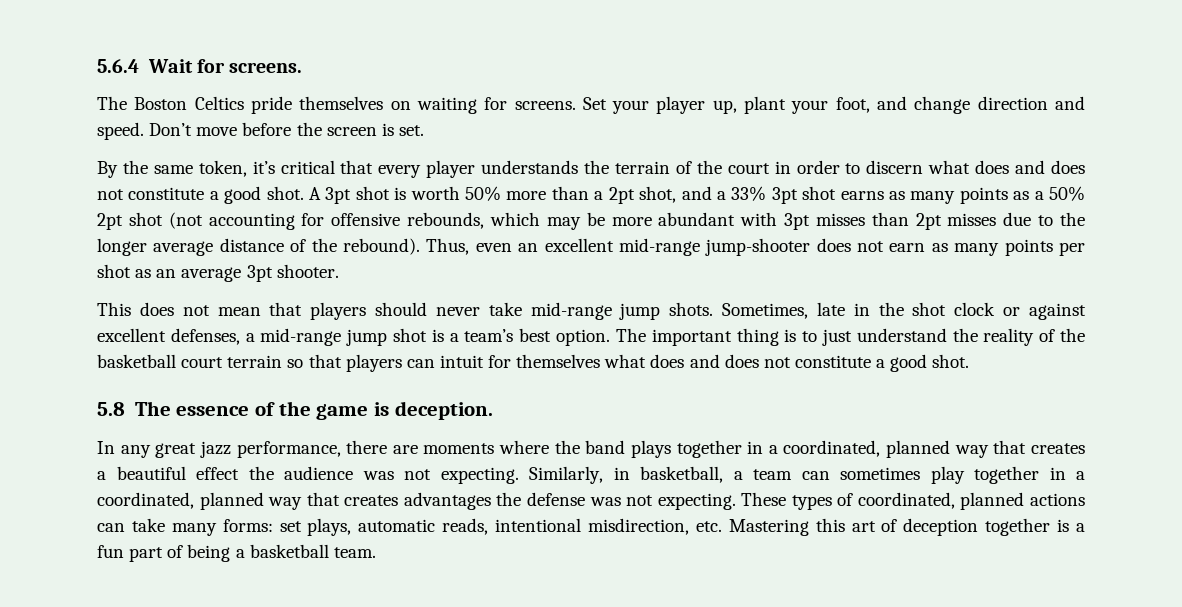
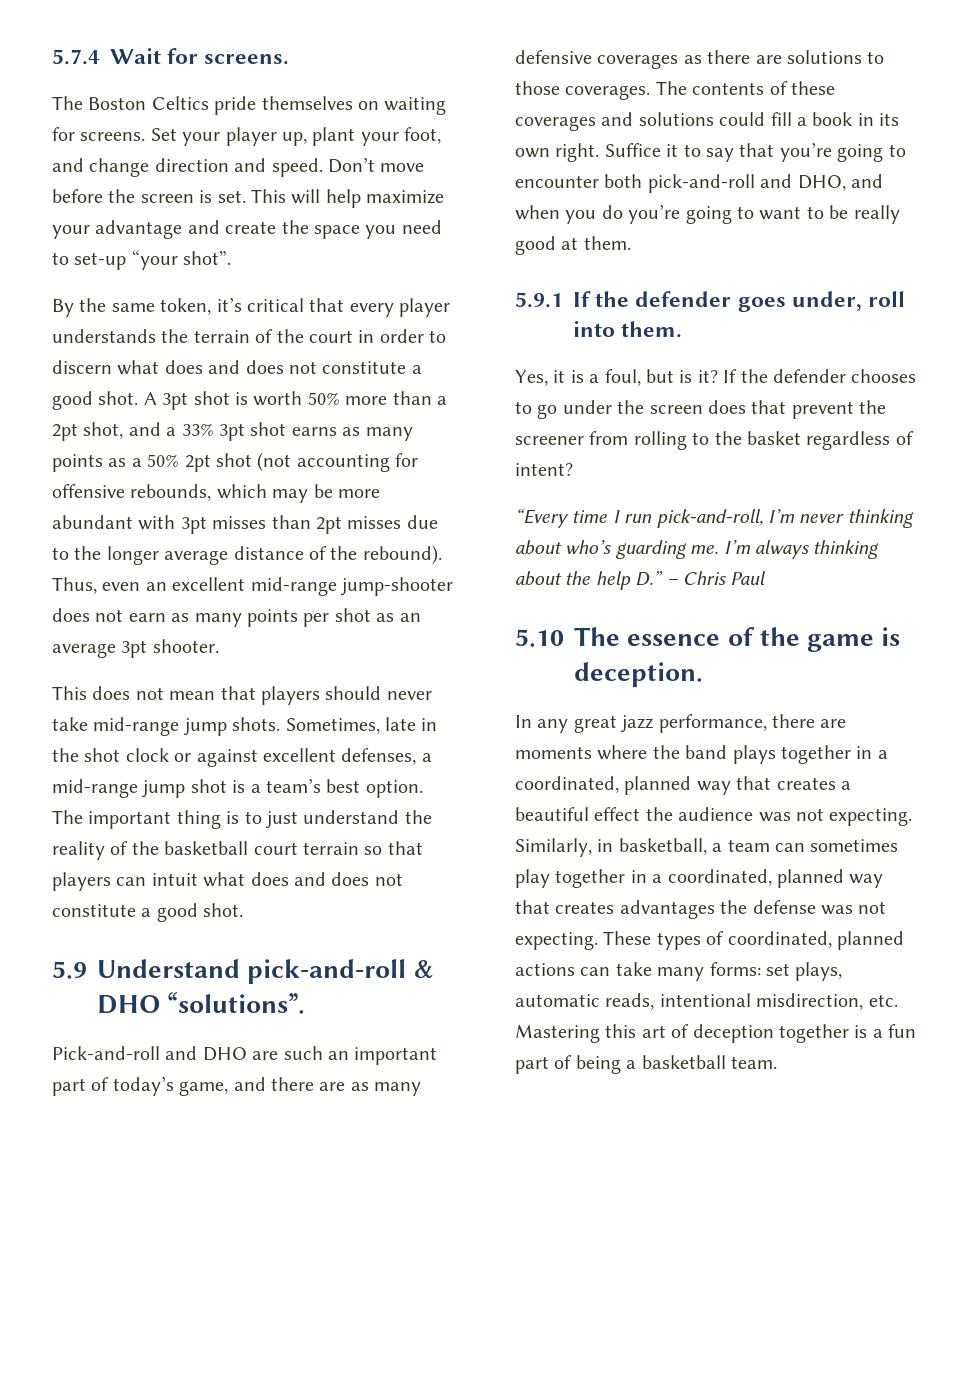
[97,59,139,73] 5.6.4 -> [52,49,100,65] 5.7.4
(424, 130) none -> [251,189,445,208] [52,220,442,239] [52,250,232,270] This will help maximize your advantage and create the space you need to set-up “your shot”.
[488,354,601,368] for themselves -> (198, 879) none
[97,402,125,416] 5.8 -> [52,959,434,984] [97,992,306,1014] [52,1046,438,1065] [52,1076,422,1096] [515,50,885,69] [515,81,835,100] [515,112,900,131] [515,142,906,162] [515,174,883,193] [515,204,900,224] [515,236,631,255] [515,291,906,312] [573,321,683,338] [515,369,917,386] [515,400,887,419] [515,431,914,450] [515,463,573,476] [515,508,914,528] [515,539,880,559] [515,570,767,590] [515,629,564,647] 5.9 Understand pick-and-roll & DHO “solutions”. // Pick-and-roll and DHO are such an important part of today’s game, and there are as many defensive coverages as there are solutions to those coverages. The contents of these coverages and solutions could fill a book in its own right. Suffice it to say that you’re going to encounter both pick-and-roll and DHO, and when you do you’re going to want to be really good at them. // 5.9.1 If the defender goes under, roll into them. // Yes, it is a foul, but is it? If the defender chooses to go under the screen does that prevent the screener from rolling to the basket regardless of intent? // “Every time I run pick-and-roll, I’m never thinking about who’s guarding me. I’m always thinking about the help D.” – Chris Paul // 5.10

